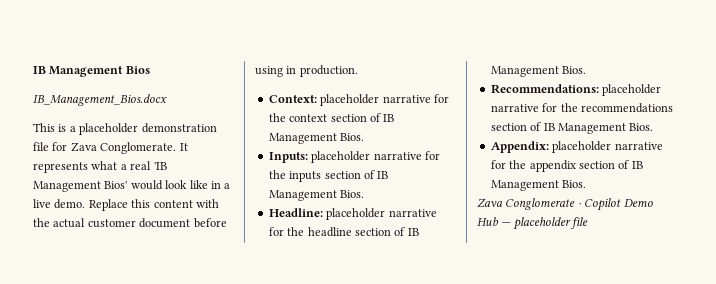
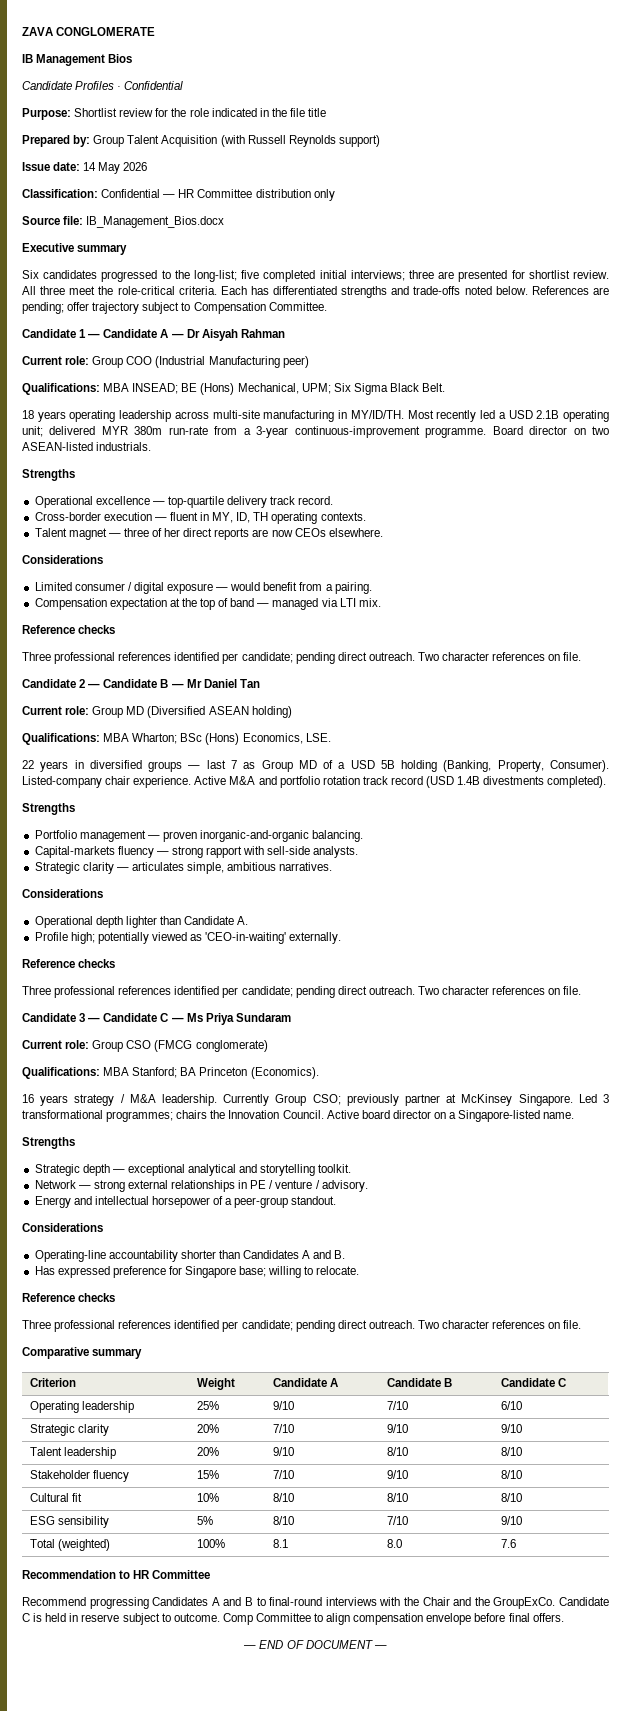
(33, 70) none -> [22,27,156,36] ZAVA CONGLOMERATE //
[33,94,167,106] [33,123,217,135] [33,142,188,154] [33,161,167,173] [33,180,231,192] [33,199,219,211] [33,218,227,228] [255,65,358,77] [268,94,449,106] [268,113,395,122] [268,133,365,144] [268,151,440,163] [268,170,389,182] [268,190,365,201] [268,208,437,220] [268,227,419,237] [490,66,587,77] [490,84,662,96] [490,103,673,113] [490,122,654,134] [490,141,663,153] [490,160,643,172] [490,180,587,191] [477,198,653,211] [477,217,589,230] IB_Management_Bios.docx // This is a placeholder demonstration file for Zava Conglomerate. It represents what a real 'IB Management Bios' would look like in a live demo. Replace this content with the actual customer document before using in production. // Context: placeholder narrative for the context section of IB Management Bios. // Inputs: placeholder narrative for the inputs section of IB Management Bios. // Headline: placeholder narrative for the headline section of IB Management Bios. // Recommendations: placeholder narrative for the recommendations section of IB Management Bios. // Appendix: placeholder narrative for the appendix section of IB Management Bios. // Zava Conglomerate · Copilot Demo Hub — placeholder file -> [22,81,184,90] [22,108,327,120] [22,135,380,147] [22,162,148,174] [22,189,335,201] [22,216,225,228] [22,243,128,255] [22,270,609,282] [22,286,609,298] [22,302,327,314] [22,329,285,341] [22,356,309,368] [22,383,446,395] [22,410,610,422] [22,426,609,438] [22,442,152,451] [22,469,75,481] [34,496,334,508] [34,512,366,524] [34,528,383,540] [22,555,103,564] [34,582,372,594] [34,598,381,610] [22,625,116,634] [22,652,582,664] [22,679,260,688] [22,706,292,718] [22,733,331,745] [22,760,609,772] [22,776,607,788] [22,803,75,815] [34,830,364,842] [34,846,359,858] [34,862,333,874] [22,889,103,898] [34,916,249,928] [34,932,342,944] [22,959,116,968] [22,986,582,998] [22,1013,291,1025] [22,1040,268,1052] [22,1067,319,1079] [22,1094,609,1106] [22,1110,575,1122] [22,1137,75,1149] [34,1164,352,1176] [34,1180,368,1192] [34,1196,337,1208] [22,1223,103,1232] [34,1250,346,1262] [34,1266,360,1278] [22,1293,116,1302] [22,1320,582,1332] [22,1347,143,1359] [30,1378,77,1387] [197,1378,236,1390] [273,1378,339,1387] [387,1378,453,1387] [501,1378,567,1387] [30,1401,135,1413] [197,1401,220,1410] [273,1401,295,1410] [387,1401,409,1410] [501,1401,523,1410] [30,1424,110,1436] [197,1424,220,1433] [273,1424,295,1433] [387,1424,409,1433] [501,1424,523,1433] [30,1447,117,1459] [197,1447,220,1456] [273,1447,295,1456] [387,1447,409,1456] [501,1447,523,1456] [30,1470,130,1482] [197,1470,220,1479] [273,1470,295,1479] [387,1470,409,1479] [501,1470,523,1479] [30,1493,83,1502] [197,1493,220,1502] [273,1493,295,1502] [387,1493,409,1502] [501,1493,523,1502] [30,1516,110,1528] [197,1516,214,1525] [273,1516,295,1525] [387,1516,409,1525] [501,1516,523,1525] [30,1539,111,1551] [197,1539,226,1548] [273,1539,289,1548] [387,1539,403,1548] [501,1539,517,1548] [22,1570,211,1579] [22,1597,610,1609] [22,1613,564,1625] [243,1640,387,1649] Candidate Profiles · Confidential // Purpose: Shortlist review for the role indicated in the file title // Prepared by: Group Talent Acquisition (with Russell Reynolds support) // Issue date: 14 May 2026 // Classification: Confidential — HR Committee distribution only // Source file: IB_Management_Bios.docx // Executive summary // Six candidates progressed to the long-list; five completed initial interviews; three are presented for shortlist review. All three meet the role-critical criteria. Each has differentiated strengths and trade-offs noted below. References are pending; offer trajectory subject to Compensation Committee. // Candidate 1 — Candidate A — Dr Aisyah Rahman // Current role: Group COO (Industrial Manufacturing peer) // Qualifications: MBA INSEAD; BE (Hons) Mechanical, UPM; Six Sigma Black Belt. // 18 years operating leadership across multi-site manufacturing in MY/ID/TH. Most recently led a USD 2.1B operating unit; delivered MYR 380m run-rate from a 3-year continuous-improvement programme. Board director on two ASEAN-listed industrials. // Strengths // Operational excellence — top-quartile delivery track record. // Cross-border execution — fluent in MY, ID, TH operating contexts. // Talent magnet — three of her direct reports are now CEOs elsewhere. // Considerations // Limited consumer / digital exposure — would benefit from a pairing. // Compensation expectation at the top of band — managed via LTI mix. // Reference checks // Three professional references identified per candidate; pending direct outreach. Two character references on file. // Candidate 2 — Candidate B — Mr Daniel Tan // Current role: Group MD (Diversified ASEAN holding) // Qualifications: MBA Wharton; BSc (Hons) Economics, LSE. // 22 years in diversified groups — last 7 as Group MD of a USD 5B holding (Banking, Property, Consumer). Listed-company chair experience. Active M&A and portfolio rotation track record (USD 1.4B divestments completed). // Strengths // Portfolio management — proven inorganic-and-organic balancing. // Capital-markets fluency — strong rapport with sell-side analysts. // Strategic clarity — articulates simple, ambitious narratives. // Considerations // Operational depth lighter than Candidate A. // Profile high; potentially viewed as 'CEO-in-waiting' externally. // Reference checks // Three professional references identified per candidate; pending direct outreach. Two character references on file. // Candidate 3 — Candidate C — Ms Priya Sundaram // Current role: Group CSO (FMCG conglomerate) // Qualifications: MBA Stanford; BA Princeton (Economics). // 16 years strategy / M&A leadership. Currently Group CSO; previously partner at McKinsey Singapore. Led 3 transformational programmes; chairs the Innovation Council. Active board director on a Singapore-listed name. // Strengths // Strategic depth — exceptional analytical and storytelling toolkit. // Network — strong external relationships in PE / venture / advisory. // Energy and intellectual horsepower of a peer-group standout. // Considerations // Operating-line accountability shorter than Candidates A and B. // Has expressed preference for Singapore base; willing to relocate. // Reference checks // Three professional references identified per candidate; pending direct outreach. Two character references on file. // Comparative summary // Criterion | Weight | Candidate A | Candidate B | Candidate C // Operating leadership | 25% | 9/10 | 7/10 | 6/10 // Strategic clarity | 20% | 7/10 | 9/10 | 9/10 // Talent leadership | 20% | 9/10 | 8/10 | 8/10 // Stakeholder fluency | 15% | 7/10 | 9/10 | 8/10 // Cultural fit | 10% | 8/10 | 8/10 | 8/10 // ESG sensibility | 5% | 8/10 | 7/10 | 9/10 // Total (weighted) | 100% | 8.1 | 8.0 | 7.6 // Recommendation to HR Committee // Recommend progressing Candidates A and B to final-round interviews with the Chair and the GroupExCo. Candidate C is held in reserve subject to outcome. Comp Committee to align compensation envelope before final offers. // — END OF DOCUMENT —

